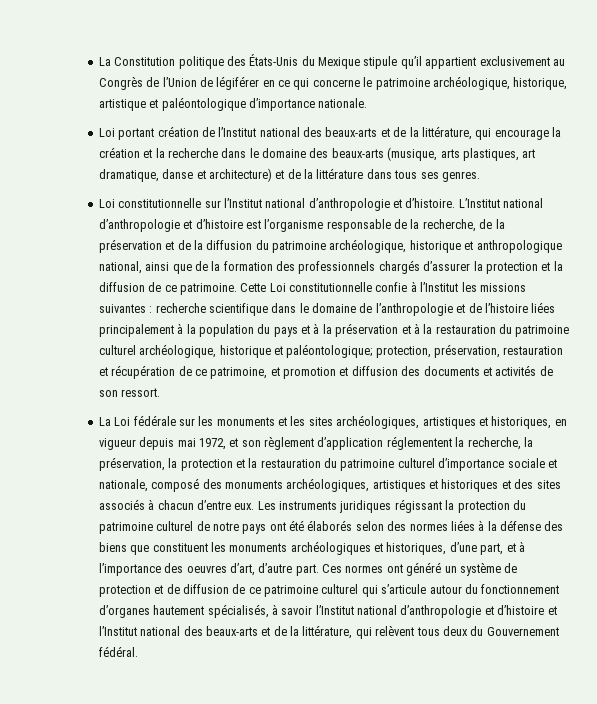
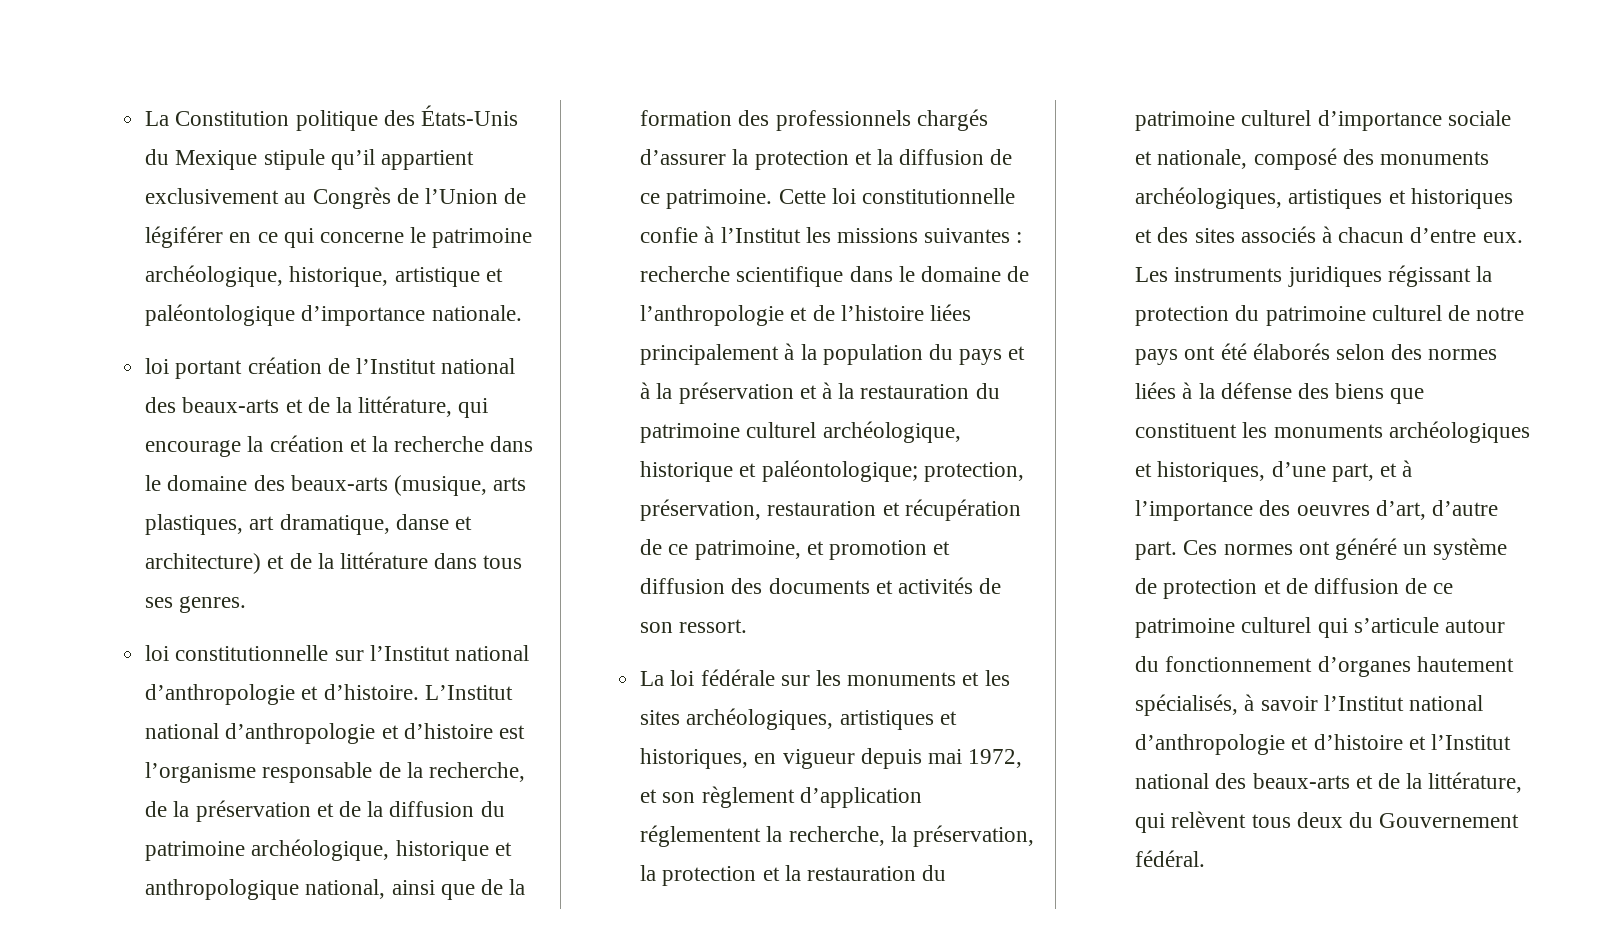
[98,128,115,137] Loi -> [145,358,170,374] loi
[98,199,115,208] Loi -> [145,645,170,661] loi
[269,283,286,292] Loi -> [831,188,856,204] loi
[114,417,131,426] Loi -> [670,670,695,686] loi

